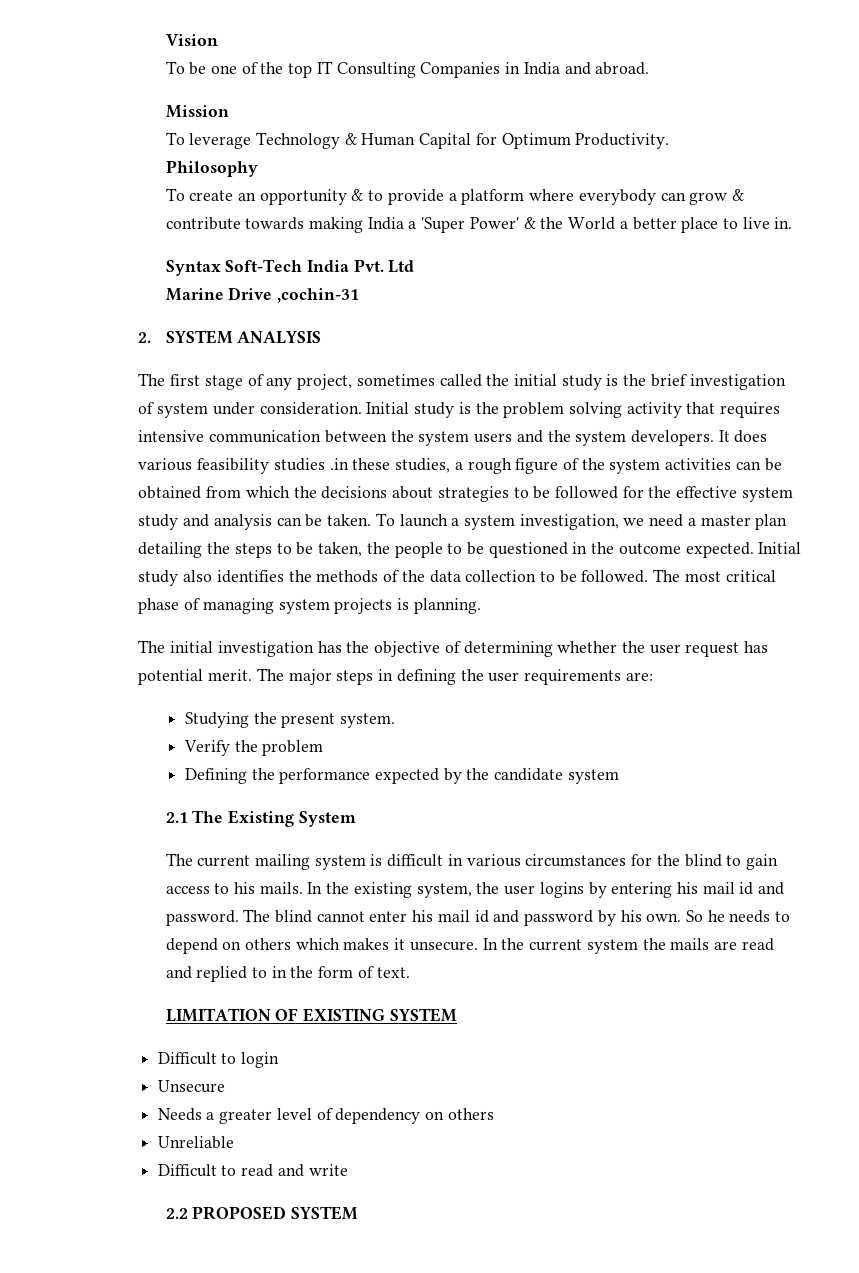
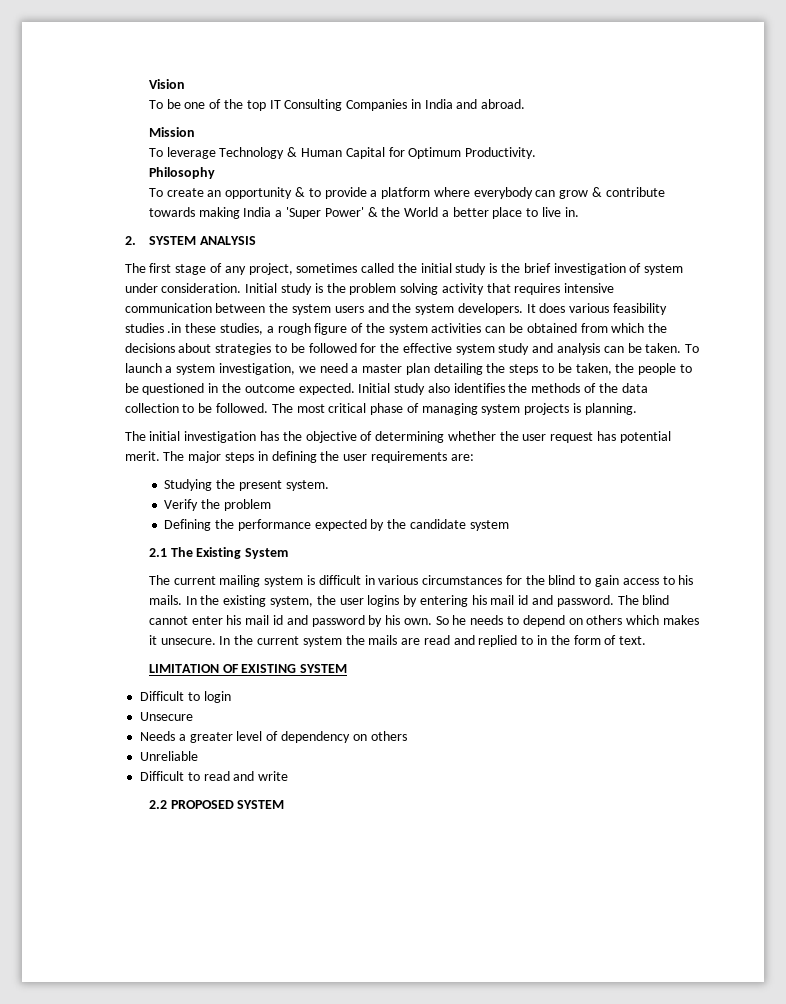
[165,259,415,276] [165,287,360,303] // Syntax Soft-Tech India Pvt. Ltd // Marine Drive ,cochin-31 -> (579, 212) none

